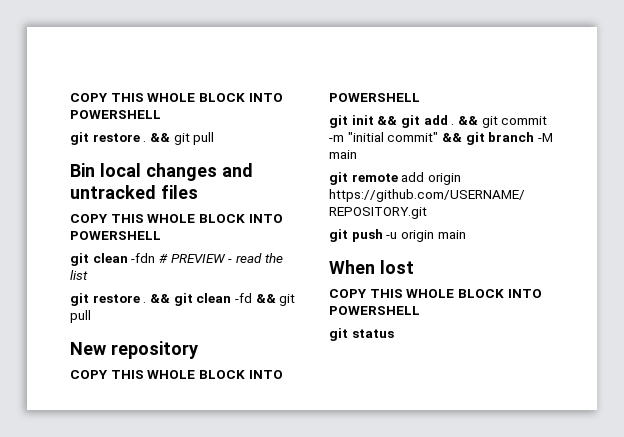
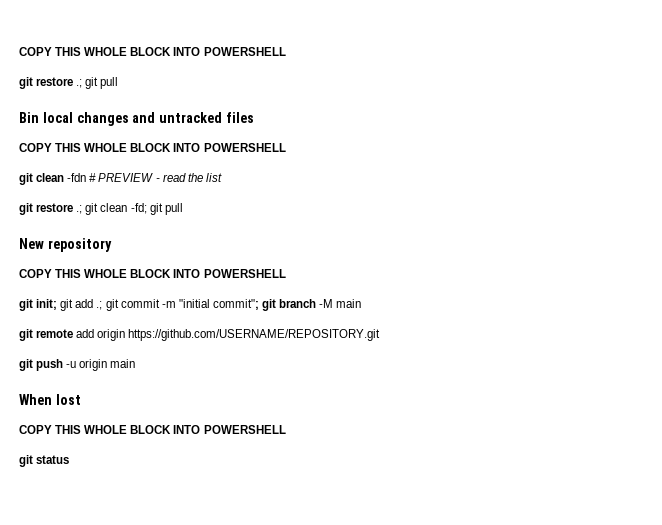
[143,133,170,142] . && -> [76,79,83,88] .;
[143,293,276,306] . && git clean -fd && -> [76,203,147,215] .; git clean -fd;
[351,115,478,128] init && git add . && -> [36,299,103,311] init; git add .;
[387,132,462,142] commit" && -> [212,299,259,310] commit";

